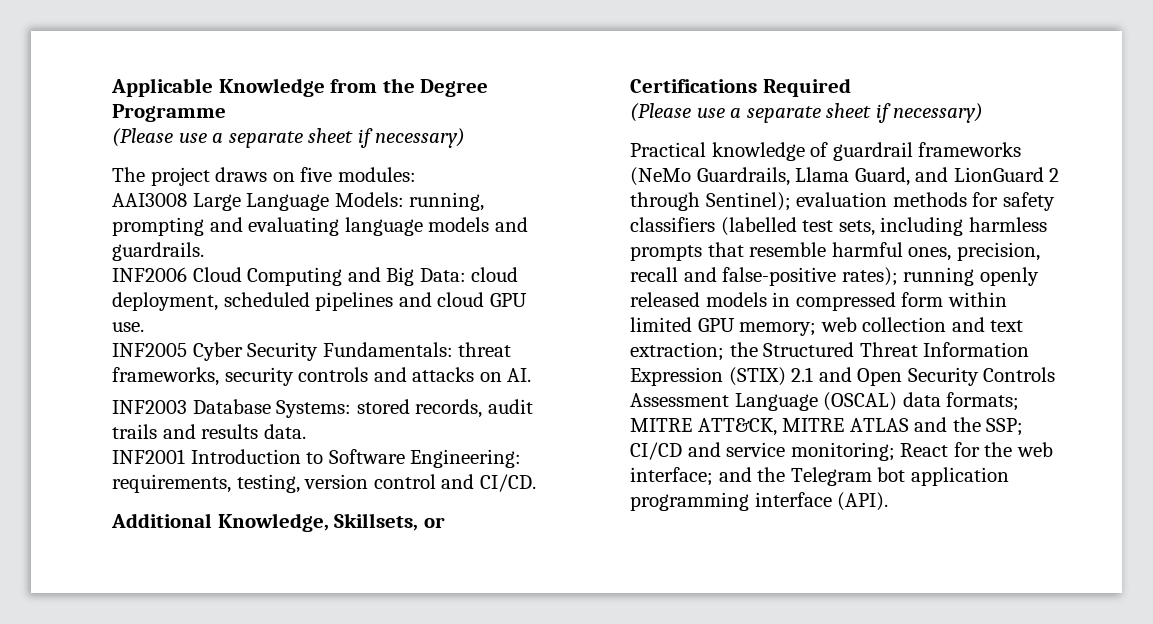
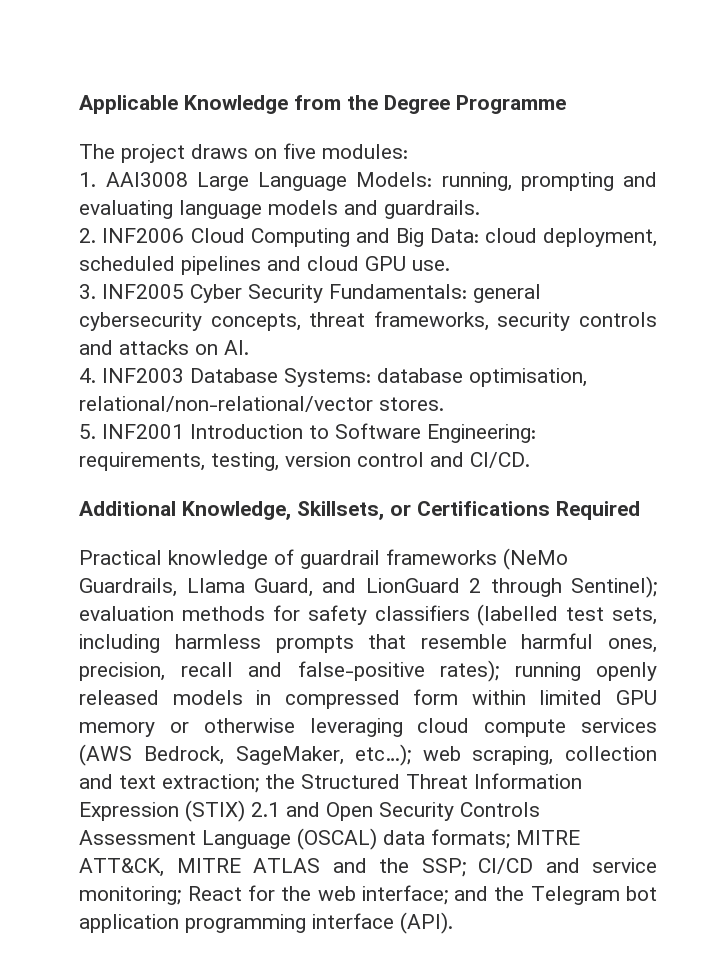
[112,128,466,148] // (Please use a separate sheet if necessary) -> (567, 104) none
(416, 174) none -> [79,172,97,187] 1.
(205, 251) none -> [79,228,97,243] 2.
(145, 327) none -> [79,284,97,299] 3.
(453, 349) none -> [473,284,542,303] [79,312,301,331] general cybersecurity concepts,
(532, 375) none -> [79,368,97,383] 4.
[356,399,533,418] [112,424,306,439] stored records, audit trails and results data. // -> [377,368,588,387] [79,396,445,412] [79,424,97,439] database optimisation, relational/non-relational/vector stores. // 5.
[630,103,984,123] // (Please use a separate sheet if necessary) -> (641, 510) none
[739,317,857,336] memory; web -> [79,718,657,737] [79,744,554,766] memory or otherwise leveraging cloud compute services (AWS Bedrock, SageMaker, etc…); web scraping,

